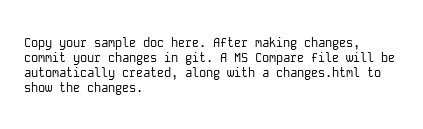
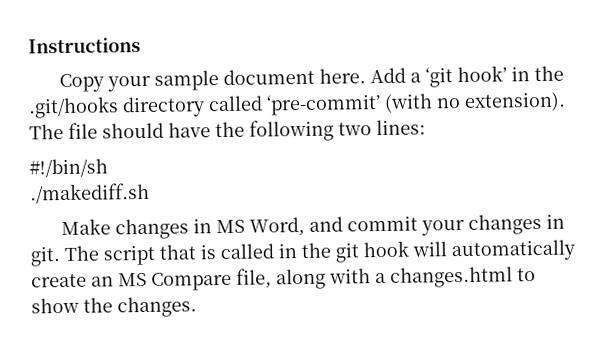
(24, 44) none -> [28,37,141,54] Instructions //
[143,37,360,50] doc here. After making changes, -> [222,65,564,88] [28,91,566,119] [29,119,426,142] [29,158,108,178] [30,182,150,204] [60,216,343,240] document here. Add a ‘git hook’ in the .git/hooks directory called ‘pre-commit’ (with no extension). The file should have the following two lines: // #!/bin/sh // ./makediff.sh // Make changes in MS Word, and
[220,52,395,65] [24,67,178,80] A MS Compare file will be automatically created, -> [64,239,576,266] [31,268,272,291] The script that is called in the git hook will automatically create an MS Compare file,

